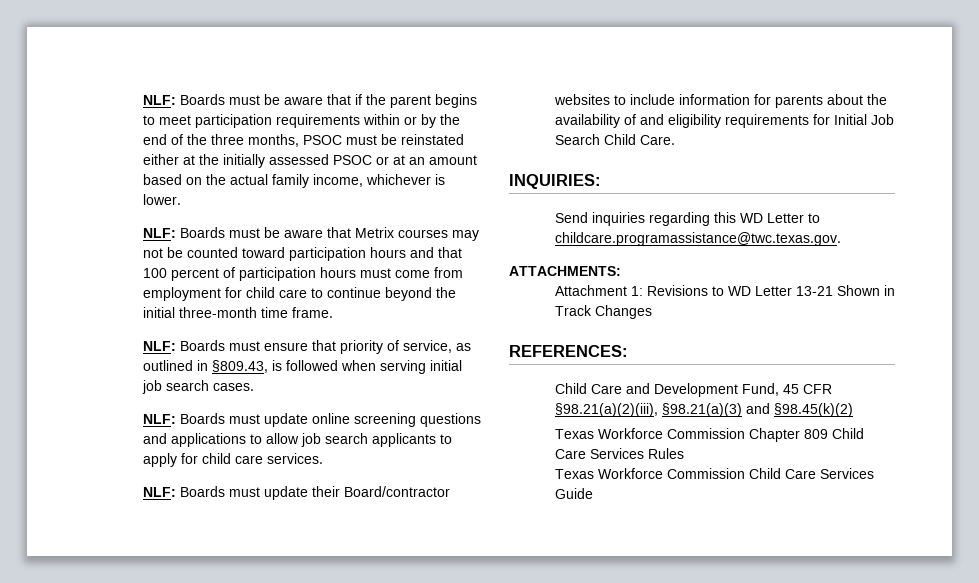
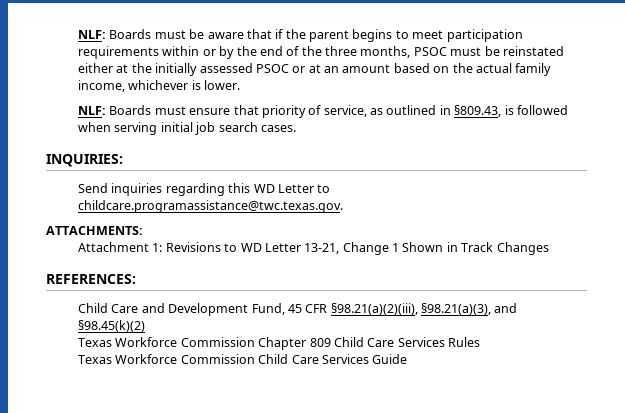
[142,227,479,241] [142,247,462,261] [142,267,463,281] [142,287,456,301] [142,307,333,318] // NLF: Boards must be aware that Metrix courses may not be counted toward participation hours and that 100 percent of participation hours must come from employment for child care to continue beyond the initial three-month time frame. -> (241, 85) none
[142,413,481,427] [142,433,452,447] [142,453,323,467] [142,486,450,500] [553,94,887,108] [554,114,894,128] [554,134,675,145] // NLF: Boards must update online screening questions and applications to allow job search applicants to apply for child care services. // NLF: Boards must update their Board/contractor websites to include information for parents about the availability of and eligibility requirements for Initial Job Search Child Care. -> (296, 128) none
[795,286,833,296] 13-21 -> [304,242,400,255] 13-21, Change 1
[661,403,742,417] §98.21(a)(3) -> [421,303,492,315] §98.21(a)(3),

